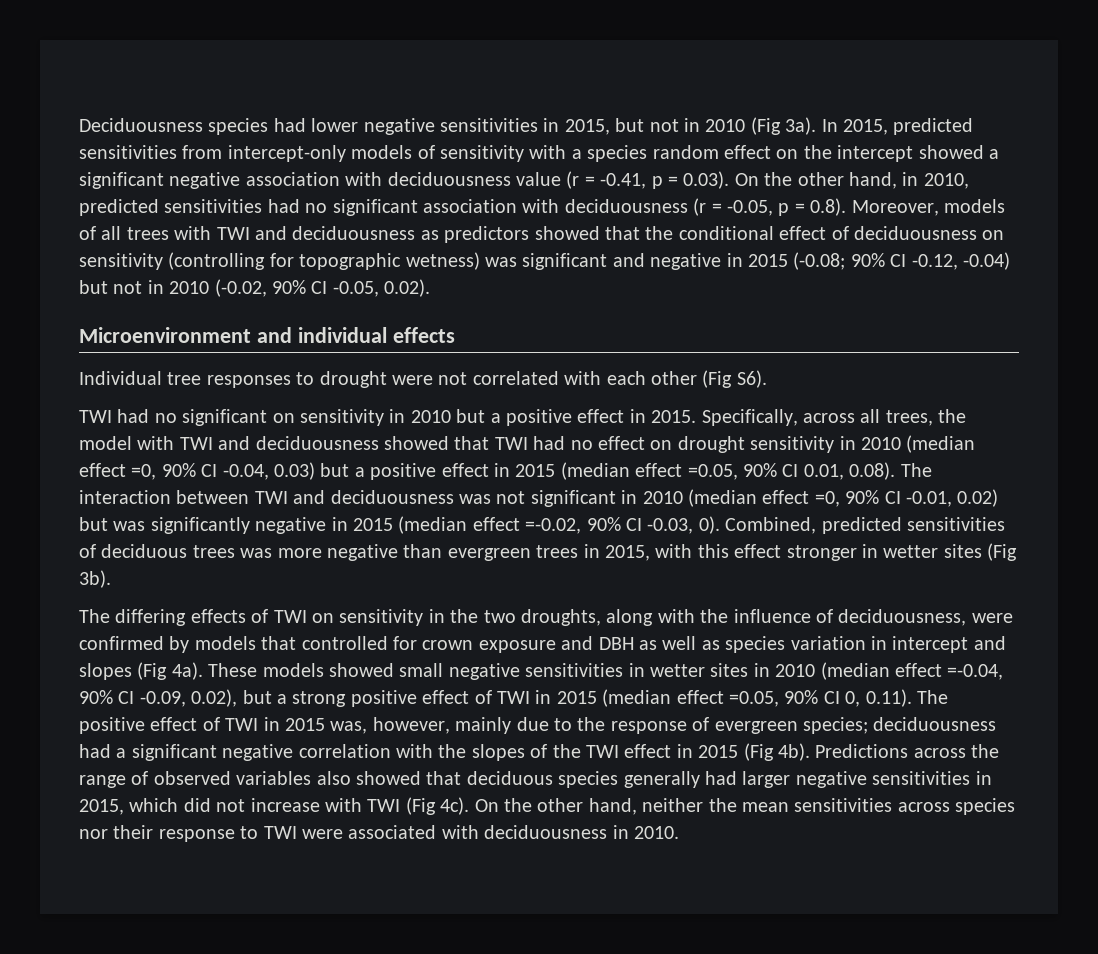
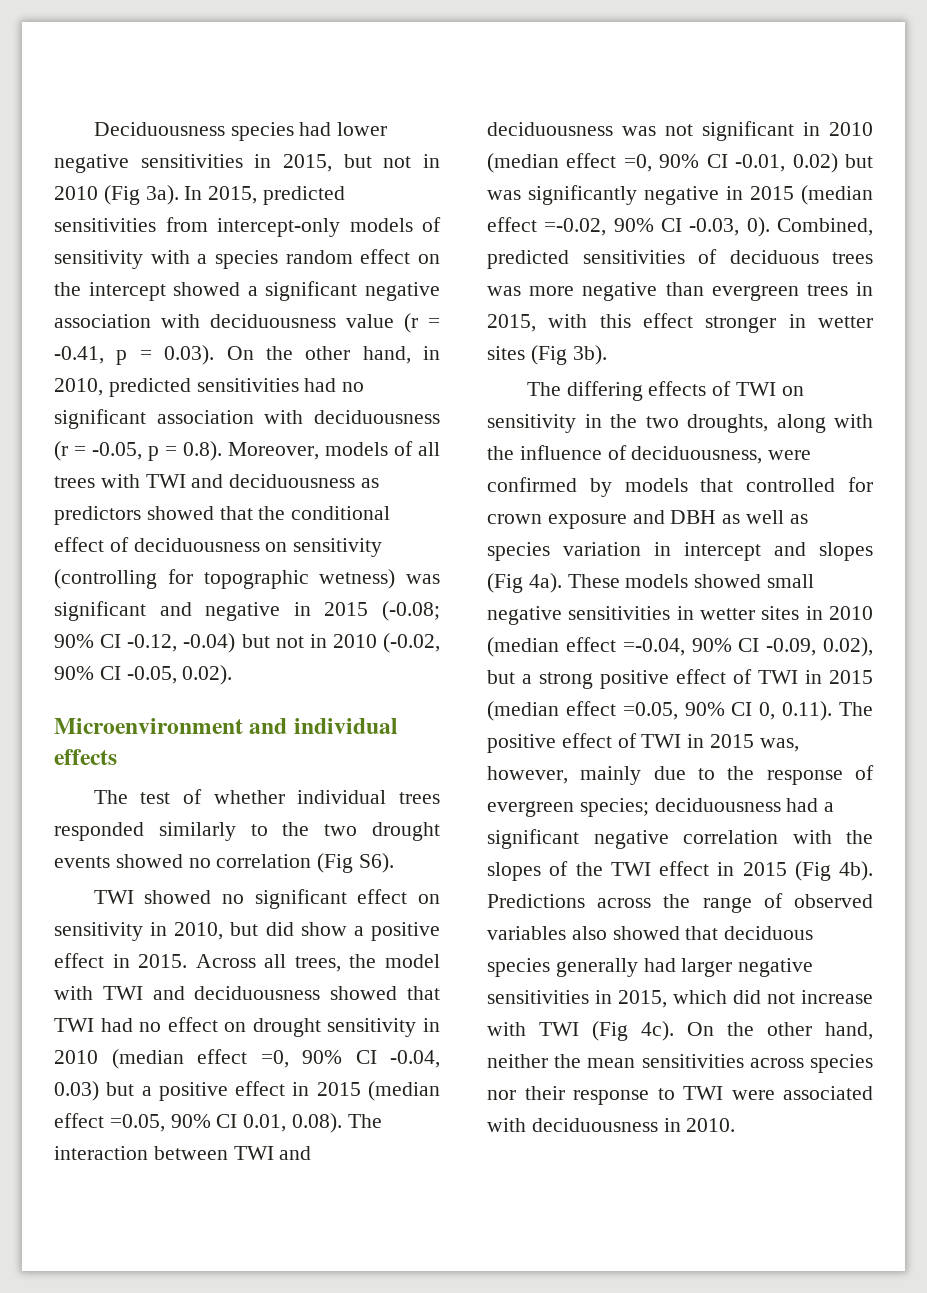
[79,371,697,388] Individual tree responses to drought were not correlated with each other -> [93,789,440,804] [54,822,440,841] [54,854,312,868] The test of whether individual trees responded similarly to the two drought events showed no correlation
[117,409,486,426] had no significant on sensitivity in 2010 but -> [144,889,440,909] [54,922,347,941] showed no significant effect on sensitivity in 2010, but did show
[701,409,855,426] Specifically, across -> [195,954,256,968] Across

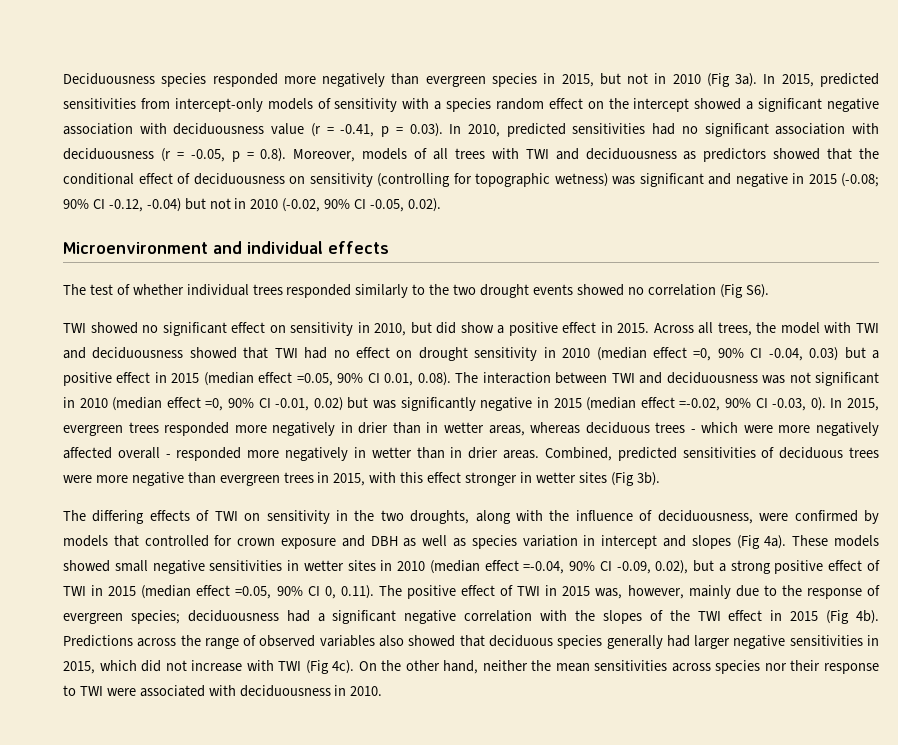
[299,122,388,136] [54,154,243,173] had lower negative sensitivities -> [212,73,537,87] responded more negatively than evergreen species
[226,346,440,364] On the other hand, in -> [449,124,462,134] In
(770, 227) none -> [830,398,879,411] [63,422,879,436] [63,447,540,461] In 2015, evergreen trees responded more negatively in drier than in wetter areas, whereas deciduous trees - which were more negatively affected overall - responded more negatively in wetter than in drier areas.
[487,286,521,296] was -> [63,475,92,483] were

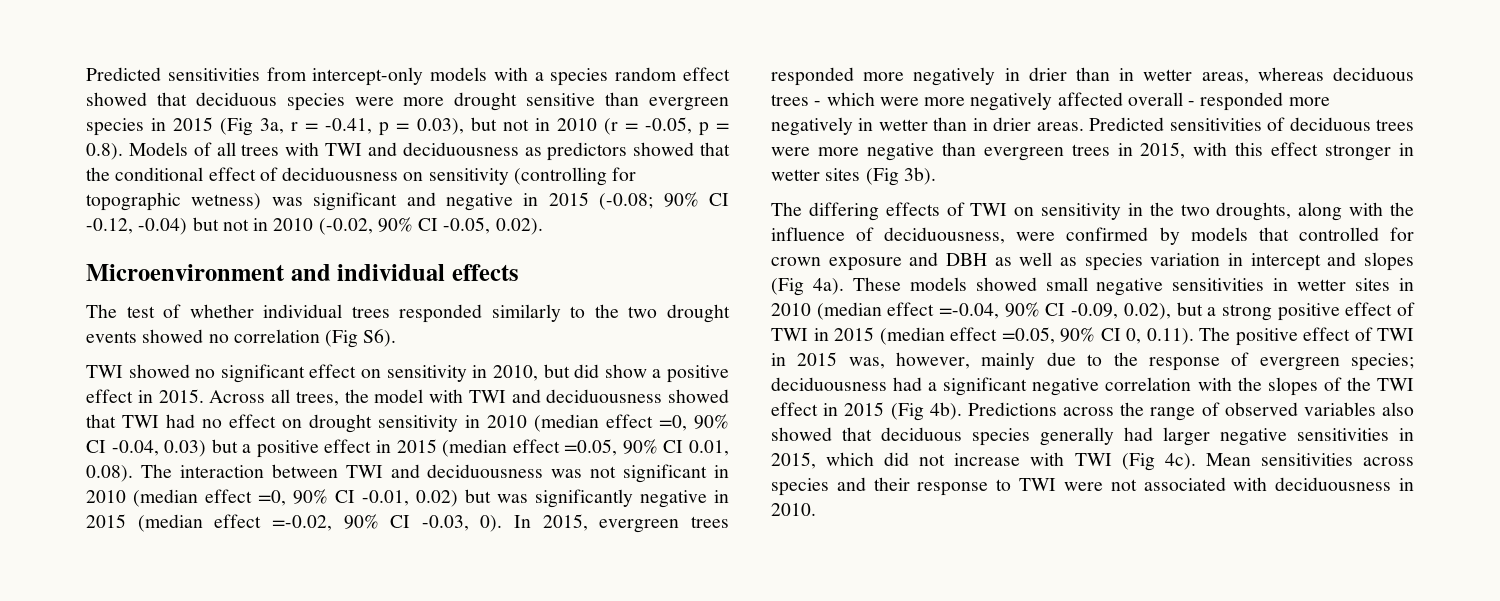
[63,73,880,87] Deciduousness species responded more negatively than evergreen species in 2015, but not in 2010 (Fig 3a). In 2015, predicted -> [86,67,161,81] Predicted
[317,98,398,112] of sensitivity -> (488, 74) none
[587,98,879,112] [63,123,879,137] [63,148,154,160] on the intercept showed a significant negative association with deciduousness value (r = -0.41, p = 0.03). In 2010, predicted sensitivities had no significant association with deciduousness -> [86,92,730,111] [86,117,597,136] showed that deciduous species were more drought sensitive than evergreen species in 2015 (Fig 3a, r = -0.41, p = 0.03), but not in 2010
[293,148,408,162] Moreover, models -> [128,142,188,156] Models
[544,447,677,461] Combined, predicted -> [1089,117,1165,131] Predicted
[358,660,590,674] On the other hand, neither the mean -> [1205,453,1251,466] Mean
[764,663,787,671] nor -> [836,477,866,491] and
(136, 692) none -> [1110,479,1137,491] not

